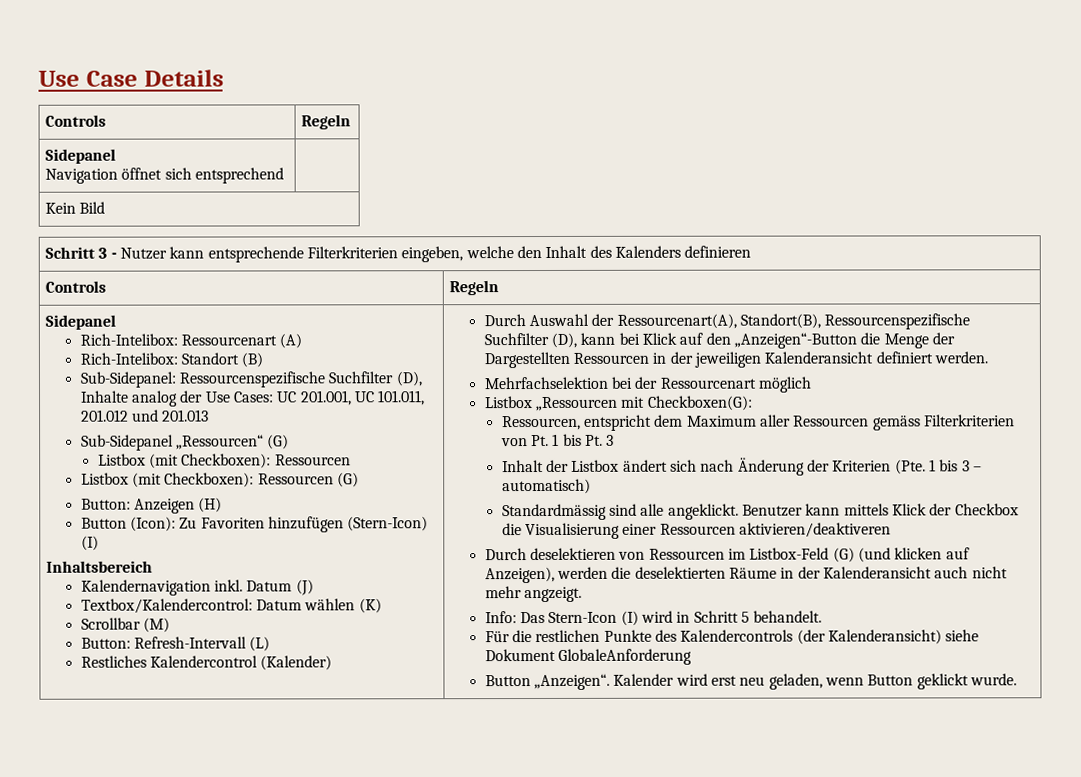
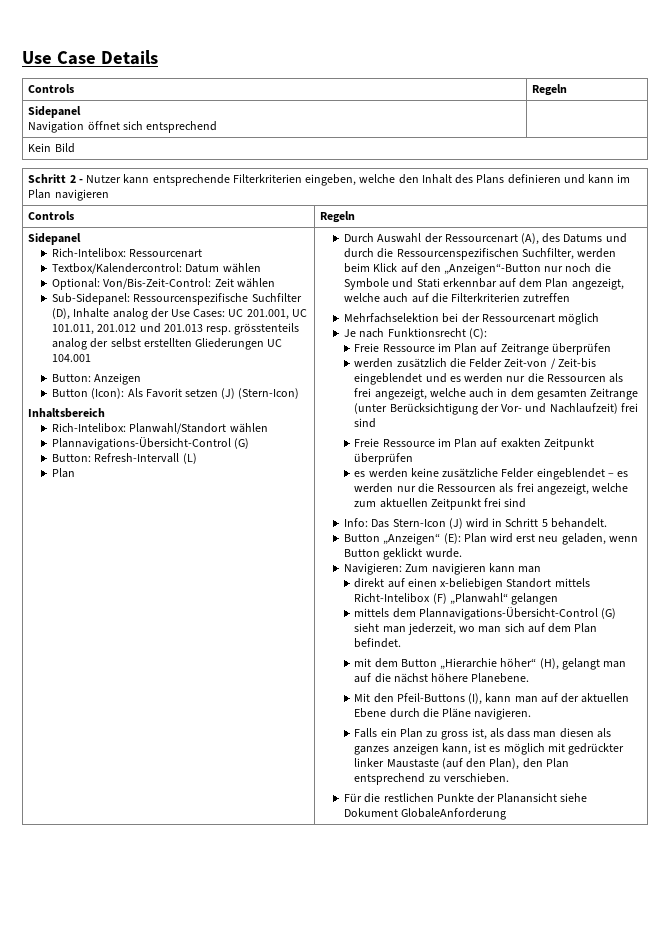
[98,247,108,259] 3 -> [69,175,76,183] 2
[614,245,681,258] Kalenders -> [476,174,505,184] Plans
(752, 251) none -> [563,174,631,184] [28,189,109,201] und kann im Plan navigieren
[279,333,303,349] [79,352,264,368] (A) // Rich-Intelibox: Standort (B) -> [52,263,261,274] [52,278,275,290] // Textbox/Kalendercontrol: Datum wählen // Optional: Von/Bis-Zeit-Control: Zeit wählen
[80,434,290,451] [97,453,351,469] [80,472,359,488] // Sub-Sidepanel „Ressourcen“ (G) // Listbox (mit Checkboxen): Ressourcen // Listbox (mit Checkboxen): Ressourcen (G) -> [205,323,300,335] [52,338,283,350] [52,354,92,362] resp. grösstenteils analog der selbst erstellten Gliederungen UC 104.001
[198,497,223,513] (H) -> (142, 379) none
[179,516,344,533] Zu Favoriten hinzufügen -> [127,388,236,399] Als Favorit setzen (J)
[80,535,99,551] (I) -> (300, 393) none
[80,579,314,596] [80,598,382,614] [80,617,171,633] Kalendernavigation inkl. Datum (J) // Textbox/Kalendercontrol: Datum wählen (K) // Scrollbar (M) -> [52,423,268,434] [52,437,250,450] Rich-Intelibox: Planwahl/Standort wählen // Plannavigations-Übersicht-Control (G)
[80,655,333,671] Restliches Kalendercontrol (Kalender) -> [52,468,76,478] Plan
[616,313,971,330] [483,332,955,349] [483,351,988,369] Ressourcenart(A), Standort(B), Ressourcenspezifische Suchfilter (D), kann bei Klick auf den „Anzeigen“-Button die Menge der Dargestellten Ressourcen in der jeweiligen Kalenderansicht definiert werden. -> [444,233,627,245] [344,248,616,260] [344,263,611,275] [344,278,624,290] [344,293,571,303] Ressourcenart (A), des Datums und durch die Ressourcenspezifischen Suchfilter, werden beim Klick auf den „Anzeigen“-Button nur noch die Symbole und Stati erkennbar auf dem Plan angezeigt, welche auch auf die Filterkriterien zutreffen
[484,395,753,412] [501,414,1016,431] [500,433,615,447] [501,457,982,476] [501,478,591,495] [501,503,1019,521] [501,522,892,540] [484,547,970,563] [484,566,1008,584] [484,586,583,603] Listbox „Ressourcen mit Checkboxen(G): // Ressourcen, entspricht dem Maximum aller Ressourcen gemäss Filterkriterien von Pt. 1 bis Pt. 3 // Inhalt der Listbox ändert sich nach Änderung der Kriterien (Pte. 1 bis 3 – automatisch) // Standardmässig sind alle angeklickt. Benutzer kann mittels Klick der Checkbox die Visualisierung einer Ressourcen aktivieren/deaktiveren // Durch deselektieren von Ressourcen im Listbox-Feld (G) (und klicken auf Anzeigen), werden die deselektierten Räume in der Kalenderansicht auch nicht mehr angzeigt. -> [344,328,487,339] [354,343,611,355] [354,358,596,369] [354,373,624,385] [354,388,639,400] [354,403,638,415] [354,418,377,428] [354,438,594,450] [354,453,414,465] [354,468,629,480] [354,483,629,495] [354,498,527,510] Je nach Funktionsrecht (C): // Freie Ressource im Plan auf Zeitrange überprüfen // werden zusätzlich die Felder Zeit-von / Zeit-bis eingeblendet und es werden nur die Ressourcen als frei angezeigt, welche auch in dem gesamten Zeitrange (unter Berücksichtigung der Vor- und Nachlaufzeit) frei sind // Freie Ressource im Plan auf exakten Zeitpunkt überprüfen // es werden keine zusätzliche Felder eingeblendet – es werden nur die Ressourcen als frei angezeigt, welche zum aktuellen Zeitpunkt frei sind
[620,610,639,626] (I) -> [448,518,463,529] (J)
[484,629,980,645] [484,648,693,665] [484,673,675,691] Für die restlichen Punkte des Kalendercontrols (der Kalenderansicht) siehe Dokument GlobaleAnforderung // Button „Anzeigen“. Kalender -> [344,533,487,545] Button „Anzeigen“ (E): Plan
(1017, 679) none -> [344,563,541,575] [354,578,590,590] [354,593,559,605] [354,607,617,620] [354,623,598,635] [354,638,402,648] [354,658,627,670] [354,673,530,683] [354,693,630,705] [354,708,532,720] [354,728,611,740] [354,743,625,755] [354,758,569,770] [354,773,509,785] [344,793,588,803] [344,808,507,820] // Navigieren: Zum navigieren kann man // direkt auf einen x-beliebigen Standort mittels Richt-Intelibox (F) „Planwahl“ gelangen // mittels dem Plannavigations-Übersicht-Control (G) sieht man jederzeit, wo man sich auf dem Plan befindet. // mit dem Button „Hierarchie höher“ (H), gelangt man auf die nächst höhere Planebene. // Mit den Pfeil-Buttons (I), kann man auf der aktuellen Ebene durch die Pläne navigieren. // Falls ein Plan zu gross ist, als dass man diesen als ganzes anzeigen kann, ist es möglich mit gedrückter linker Maustaste (auf den Plan), den Plan entsprechend zu verschieben. // Für die restlichen Punkte der Planansicht siehe Dokument GlobaleAnforderung

